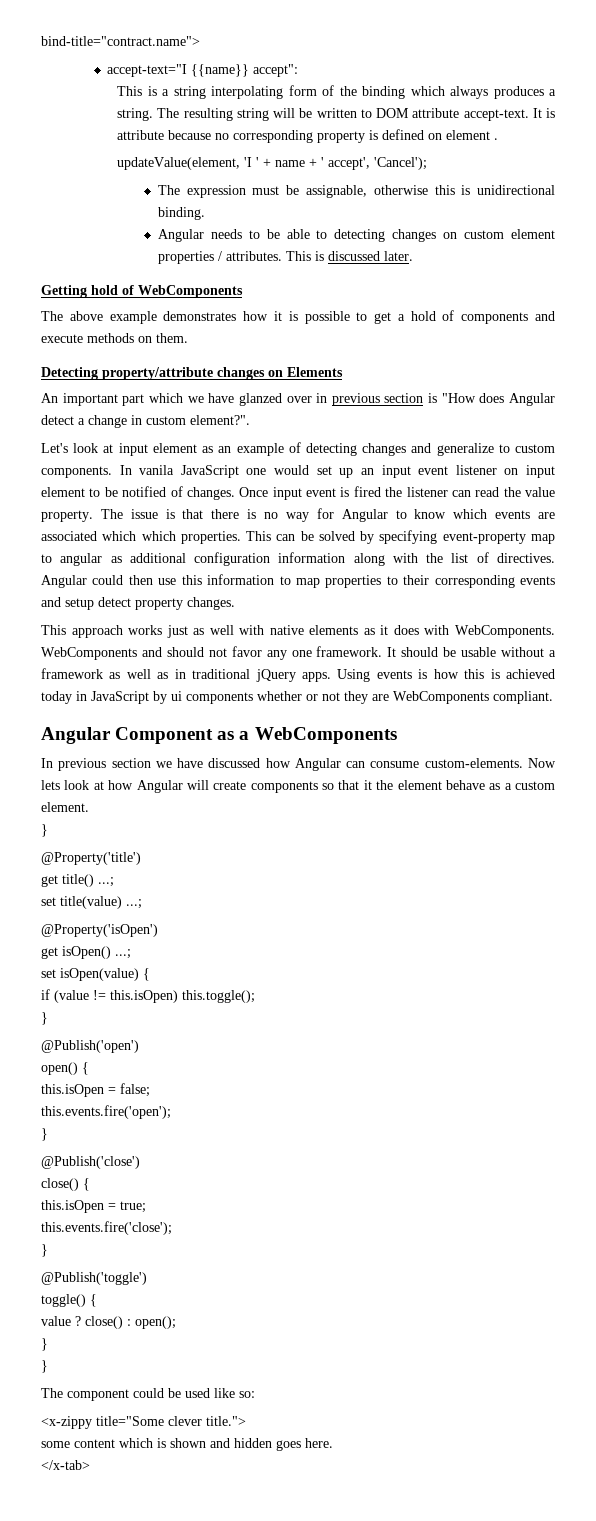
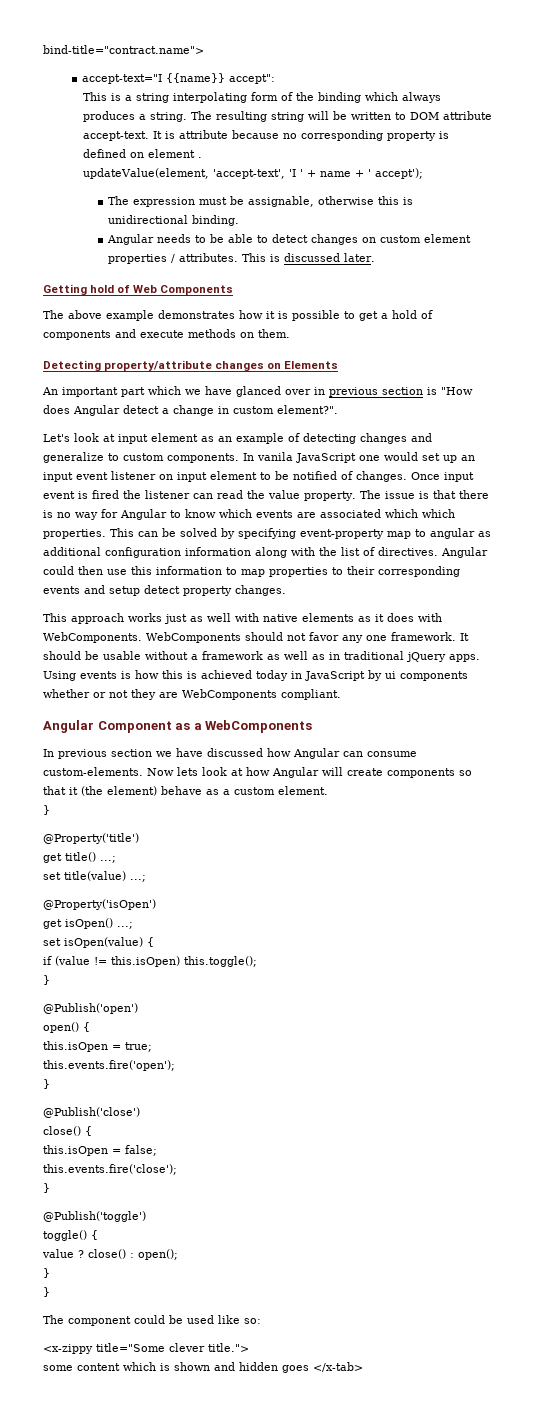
(241, 163) none -> [212,169,285,179] 'accept-text',
[328,157,428,170] accept', 'Cancel'); -> [374,168,423,179] accept');
[334,229,386,242] detecting -> [272,234,309,243] detect
[138,285,243,298] WebComponents -> [133,285,234,295] Web Components
[238,393,282,406] glanzed -> [236,386,281,397] glanced
[141,647,162,657] and -> (241, 637) none
[376,780,442,790] the element -> [81,786,157,796] (the element)
[120,1083,150,1097] false; -> [125,1042,152,1052] true;
[120,1201,146,1213] true; -> [125,1145,157,1156] false;
[305,1438,333,1448] here. // -> (309, 1369) none

